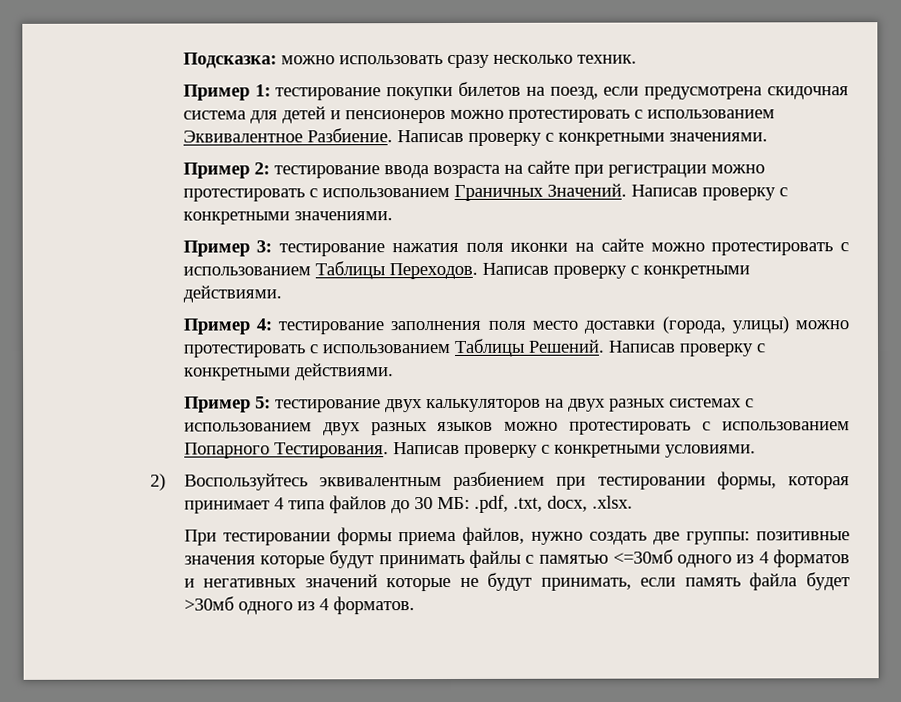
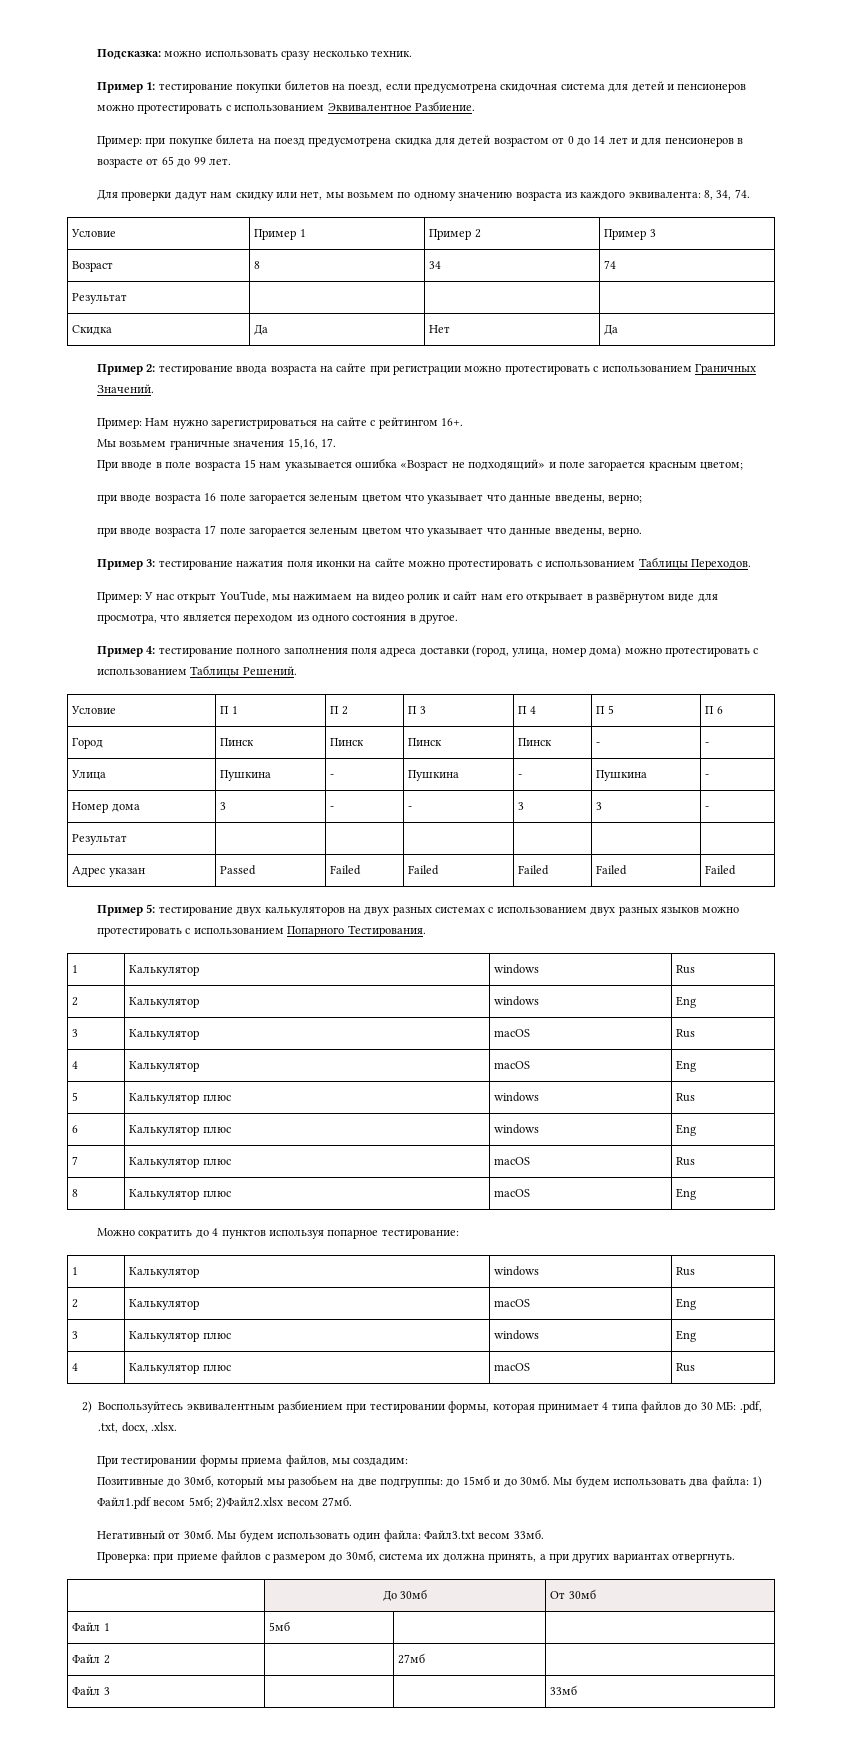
[396,129,768,146] Написав проверку с конкретными значениями. -> [97,134,744,147] [97,156,231,168] [97,189,750,201] [71,229,117,237] [254,229,306,240] [429,229,481,240] [604,229,656,240] [72,261,114,272] [254,261,261,269] [429,261,442,269] [604,260,617,269] [72,293,128,304] [72,325,113,335] [254,324,269,335] [429,325,451,333] [604,324,619,335] // Пример: при покупке билета на поезд предусмотрена скидка для детей возрастом от 0 до 14 лет и для пенсионеров в возрасте от 65 до 99 лет. // Для проверки дадут нам скидку или нет, мы возьмем по одному значению возраста из каждого эквивалента: 8, 34, 74. // Условие | Пример 1 | Пример 2 | Пример 3 // Возраст | 8 | 34 | 74 // Результат | | | // Скидка | Да | Нет | Да
[630,184,788,201] [182,211,393,225] Написав проверку с конкретными значениями. -> [97,417,464,429] [97,438,336,450] [97,458,744,471] [97,493,642,504] [97,525,642,537] // Пример: Нам нужно зарегистрироваться на сайте с рейтингом 16+. // Мы возьмем граничные значения 15,16, 17. // При вводе в поле возраста 15 нам указывается ошибка «Возраст не подходящий» и поле загорается красным цветом; // при вводе возраста 16 поле загорается зеленым цветом что указывает что данные введены, верно; // при вводе возраста 17 поле загорается зеленым цветом что указывает что данные введены, верно.
[481,262,750,279] [182,285,282,303] Написав проверку с конкретными действиями. -> [97,591,718,603] [97,614,459,624] // Пример: У нас открыт YouTude, мы нажимаем на видео ролик и сайт нам его открывает в развёрнутом виде для просмотра, что является переходом из одного состояния в другое.
(385, 328) none -> [236,647,281,654] полного
[531,316,789,334] место доставки (города, улицы) -> [380,645,622,657] адреса доставки (город, улица, номер дома)
[607,340,766,357] [183,363,394,381] Написав проверку с конкретными действиями. -> [71,706,117,714] [220,706,238,714] [330,706,348,715] [408,706,426,714] [518,706,536,714] [596,705,614,714] [705,706,723,714] [72,738,104,749] [220,738,255,746] [330,738,365,746] [408,738,443,746] [518,738,553,746] [596,742,601,746] [705,742,710,746] [71,770,107,780] [220,770,272,781] [330,774,335,778] [408,770,460,781] [518,774,523,778] [596,770,648,781] [705,774,710,778] [72,802,140,813] [220,802,227,810] [330,806,335,810] [408,806,413,810] [518,802,525,810] [596,802,603,810] [705,806,710,810] [72,834,128,845] [72,866,145,877] [220,865,257,875] [330,865,362,875] [408,865,440,875] [518,865,550,875] [596,865,628,875] [705,865,737,875] // Условие | П 1 | П 2 | П 3 | П 4 | П 5 | П 6 // Город | Пинск | Пинск | Пинск | Пинск | - | - // Улица | Пушкина | - | Пушкина | - | Пушкина | - // Номер дома | 3 | - | - | 3 | 3 | - // Результат | | | | | | // Адрес указан | Passed | Failed | Failed | Failed | Failed | Failed
[392,441,756,458] Написав проверку с конкретными условиями. -> [72,965,79,973] [129,965,200,976] [494,964,540,974] [676,965,696,974] [72,997,79,1006] [129,997,200,1008] [494,996,540,1006] [676,996,697,1008] [72,1029,79,1037] [129,1029,200,1040] [494,1029,531,1037] [676,1029,696,1038] [72,1061,79,1069] [129,1061,200,1072] [494,1061,531,1069] [676,1060,697,1072] [72,1092,79,1101] [129,1093,231,1104] [494,1092,540,1102] [676,1093,696,1102] [72,1125,79,1133] [129,1125,231,1136] [494,1124,540,1134] [676,1124,697,1136] [72,1156,79,1165] [129,1157,231,1168] [494,1157,531,1165] [676,1157,696,1166] [72,1189,79,1197] [129,1189,231,1200] [494,1189,531,1197] [676,1188,697,1200] [97,1228,459,1239] [72,1267,79,1275] [129,1267,200,1278] [494,1266,540,1276] [676,1267,696,1276] [72,1299,79,1308] [129,1299,200,1310] [494,1299,531,1307] [676,1298,697,1310] [72,1331,79,1339] [129,1331,231,1342] [494,1330,540,1340] [676,1330,697,1342] [72,1363,79,1371] [129,1363,231,1374] [494,1363,531,1371] [676,1363,696,1372] // 1 | Калькулятор | windows | Rus // 2 | Калькулятор | windows | Eng // 3 | Калькулятор | macOS | Rus // 4 | Калькулятор | macOS | Eng // 5 | Калькулятор плюс | windows | Rus // 6 | Калькулятор плюс | windows | Eng // 7 | Калькулятор плюс | macOS | Rus // 8 | Калькулятор плюс | macOS | Eng // Можно сократить до 4 пунктов используя попарное тестирование: // 1 | Калькулятор | windows | Rus // 2 | Калькулятор | macOS | Eng // 3 | Калькулятор плюс | windows | Eng // 4 | Калькулятор плюс | macOS | Rus
[530,531,850,545] [183,549,850,569] [183,572,850,592] [183,596,415,615] нужно создать две группы: позитивные значения которые будут принимать файлы с памятью <=30мб одного из 4 форматов и негативных значений которые не будут принимать, если память файла будет >30мб одного из 4 форматов. -> [331,1458,409,1466] [97,1475,763,1488] [97,1496,352,1509] [97,1529,544,1542] [97,1550,736,1563] [382,1589,428,1601] [550,1589,596,1599] [72,1622,110,1631] [269,1621,291,1631] [72,1654,110,1664] [398,1653,426,1664] [72,1686,110,1695] [550,1685,578,1695] мы создадим: // Позитивные до 30мб, который мы разобьем на две подгруппы: до 15мб и до 30мб. Мы будем использовать два файла: 1) Файл1.pdf весом 5мб; 2)Файл2.xlsx весом 27мб. // Негативный от 30мб. Мы будем использовать один файла: Файл3.txt весом 33мб. // Проверка: при приеме файлов с размером до 30мб, система их должна принять, а при других вариантах отвергнуть. // | До 30мб | От 30мб // Файл 1 | 5мб | | // Файл 2 | | 27мб | // Файл 3 | | | 33мб

